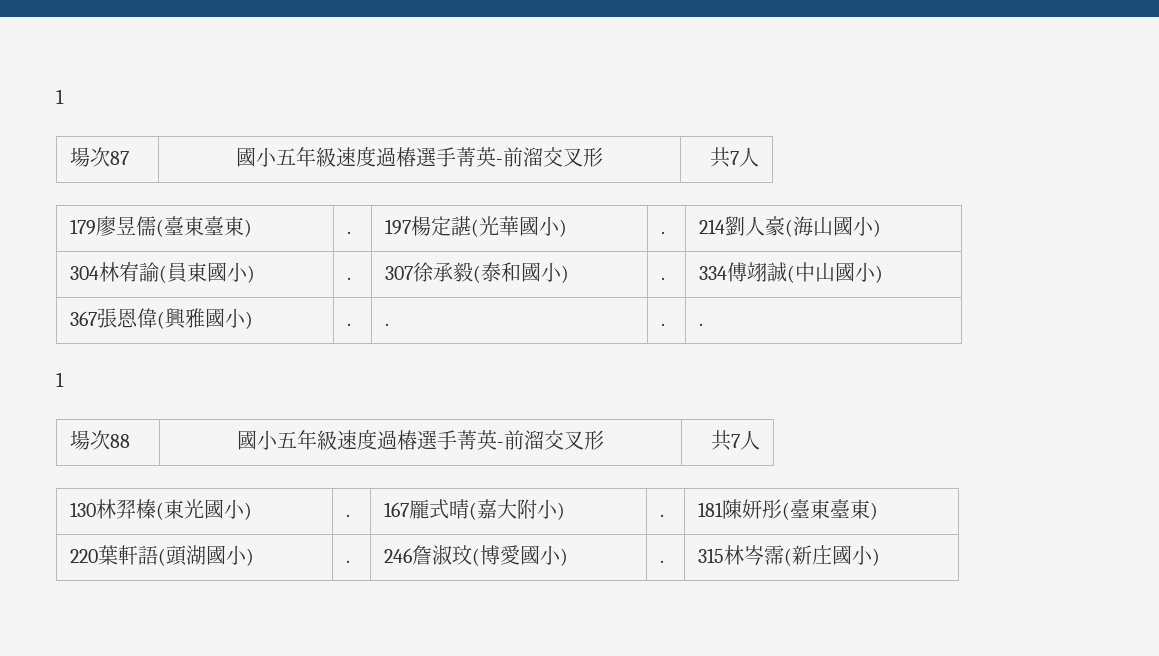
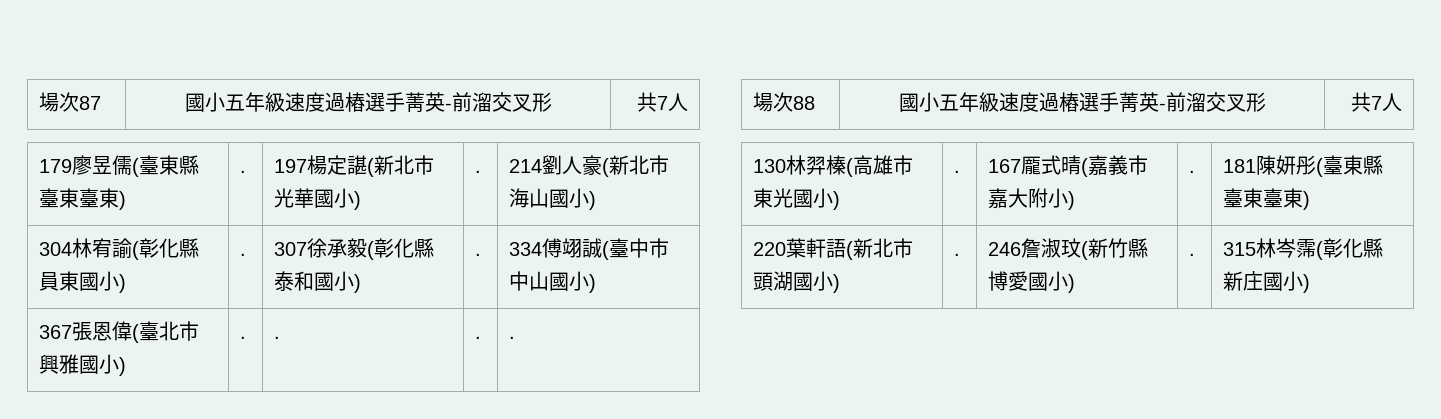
[56,89,64,104] 1 // -> (39, 102) none
(205, 226) none -> [179,155,200,175] [39,188,80,208] 縣臺東
(480, 228) none -> [374,155,435,175] 新北市
(794, 228) none -> [609,155,670,175] 新北市
(168, 274) none -> [139,238,200,258] 彰化縣
(482, 274) none -> [374,238,435,258] 彰化縣
(796, 274) none -> [609,238,670,258] 臺中市
(166, 320) none -> [139,321,200,341] 臺北市
[56,372,64,387] // 1 -> (516, 337) none
(165, 511) none -> [853,155,914,175] 高雄市
(498, 509) none -> [1108,155,1149,175] [988,188,1009,209] 義市嘉
(831, 509) none -> [1363,155,1384,175] [1223,188,1264,208] 縣臺東
(167, 557) none -> [853,238,914,258] 新北市
(481, 557) none -> [1088,238,1149,258] 新竹縣
(793, 557) none -> [1323,238,1384,258] 彰化縣

